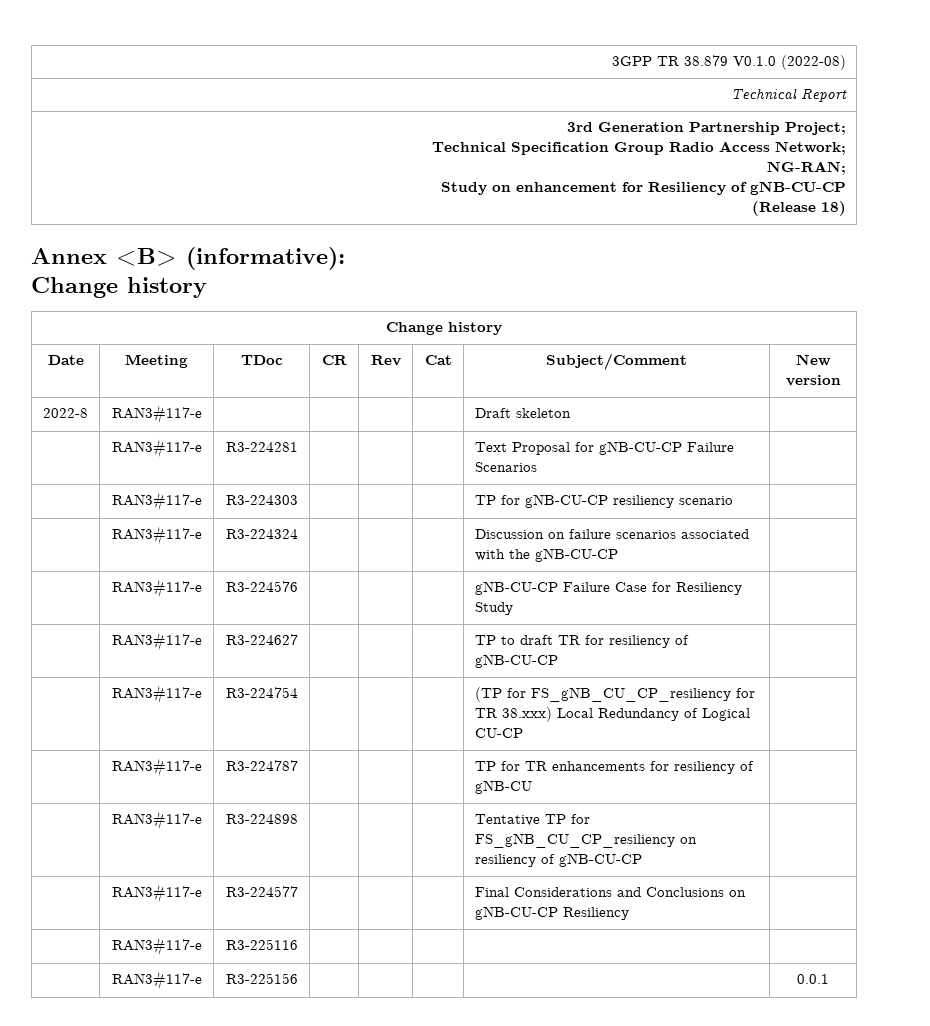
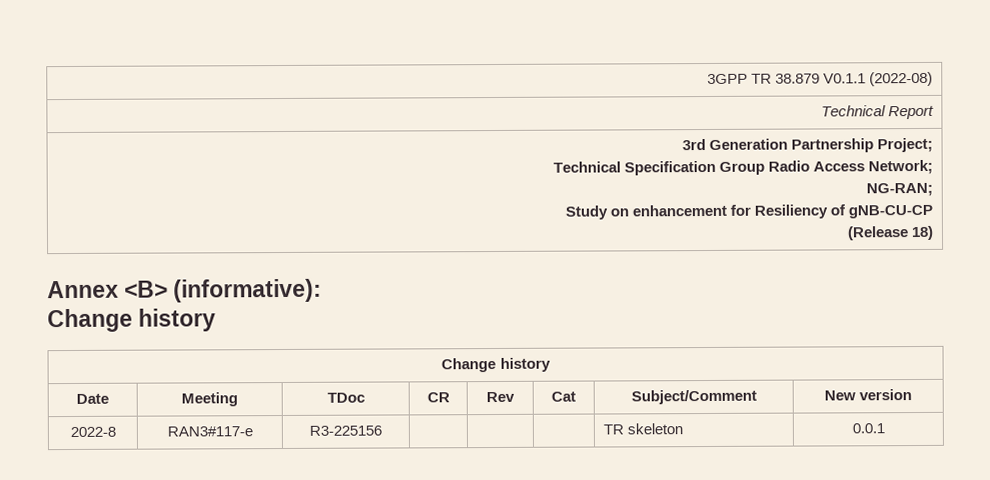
[732,56,776,66] V0.1.0 -> [823,73,867,84] V0.1.1
[474,408,571,418] [111,439,202,458] [225,442,298,452] [474,441,734,455] [474,462,537,472] [111,492,202,511] [225,495,298,505] [474,494,733,508] [111,526,202,545] [225,529,298,539] [474,529,749,539] [474,548,618,562] [111,579,202,598] [225,581,298,592] [474,581,742,595] [474,602,513,615] [111,632,202,651] [225,634,298,645] [474,635,689,648] [474,654,558,668] [111,685,202,704] [225,687,298,698] [474,687,755,702] [474,707,750,722] [474,728,523,738] [111,758,202,777] [225,760,298,771] [474,761,754,774] [474,780,532,794] [111,811,202,830] [225,814,298,824] [474,814,590,826] [474,833,697,848] [474,853,642,867] [111,884,202,903] [225,886,298,897] [474,887,746,897] [474,906,629,920] [111,937,202,956] [225,939,298,950] [111,971,202,990] | | | | Draft skeleton | // | RAN3#117-e | R3-224281 | | | | Text Proposal for gNB-CU-CP Failure Scenarios | // | RAN3#117-e | R3-224303 | | | | TP for gNB-CU-CP resiliency scenario | // | RAN3#117-e | R3-224324 | | | | Discussion on failure scenarios associated with the gNB-CU-CP | // | RAN3#117-e | R3-224576 | | | | gNB-CU-CP Failure Case for Resiliency Study | // | RAN3#117-e | R3-224627 | | | | TP to draft TR for resiliency of gNB-CU-CP | // | RAN3#117-e | R3-224754 | | | | (TP for FS_gNB_CU_CP_resiliency for TR 38.xxx) Local Redundancy of Logical CU-CP | // | RAN3#117-e | R3-224787 | | | | TP for TR enhancements for resiliency of gNB-CU | // | RAN3#117-e | R3-224898 | | | | Tentative TP for FS_gNB_CU_CP_resiliency on resiliency of gNB-CU-CP | // | RAN3#117-e | R3-224577 | | | | Final Considerations and Conclusions on gNB-CU-CP Resiliency | // | RAN3#117-e | R3-225116 | | | | | // | RAN3#117-e | -> (253, 431) none
(298, 978) none -> [602,423,683,435] TR skeleton

